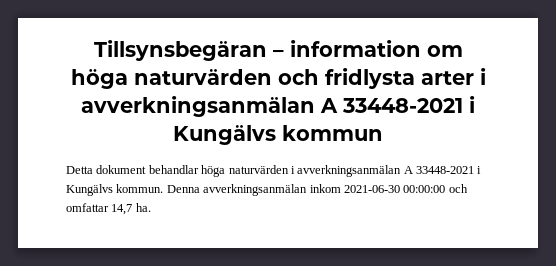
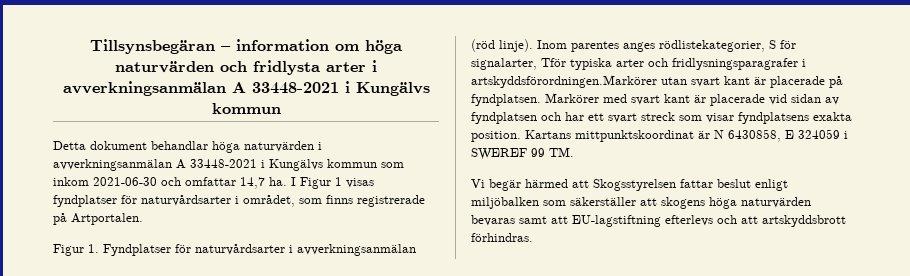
[116,184,308,196] kommun. Denna avverkningsanmälan -> [327,159,404,168] kommun som
[403,185,446,193] 00:00:00 -> (157, 181) none
(151, 207) none -> [291,177,374,189] [53,195,425,207] [53,213,143,225] [53,244,416,256] [471,39,796,52] [471,58,806,70] [471,75,843,88] [471,93,839,106] [471,112,852,124] [471,129,848,142] [471,147,574,160] [471,179,788,191] [471,197,811,209] [471,215,846,227] [471,233,533,242] I Figur 1 visas fyndplatser för naturvårdsarter i området, som finns registrerade på Artportalen. // Figur 1. Fyndplatser för naturvårdsarter i avverkningsanmälan (röd linje). Inom parentes anges rödlistekategorier, S för signalarter, Tför typiska arter och fridlysningsparagrafer i artskyddsförordningen.Markörer utan svart kant är placerade på fyndplatsen. Markörer med svart kant är placerade vid sidan av fyndplatsen och har ett svart streck som visar fyndplatsens exakta position. Kartans mittpunktskoordinat är N 6430858, E 324059 i SWEREF 99 TM. // Vi begär härmed att Skogsstyrelsen fattar beslut enligt miljöbalken som säkerställer att skogens höga naturvärden bevaras samt att EU-lagstiftning efterlevs och att artskyddsbrott förhindras.

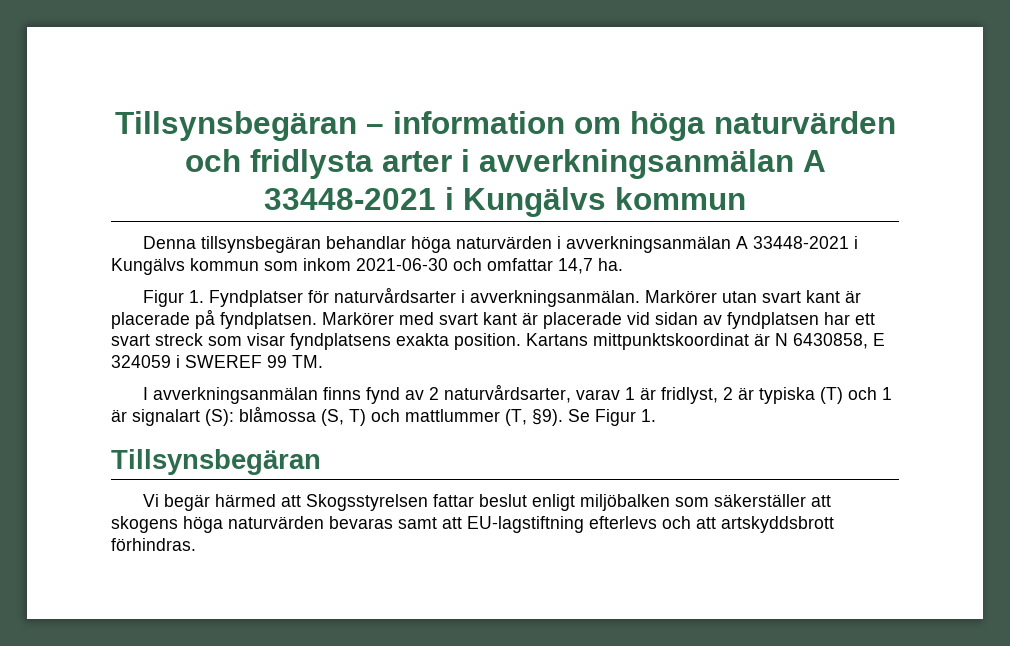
[53,141,147,150] Detta dokument -> [143,236,322,253] Denna tillsynsbegäran
[291,177,374,189] [53,195,425,207] [53,213,143,225] I Figur 1 visas fyndplatser för naturvårdsarter i området, som finns registrerade på Artportalen. -> (623, 264) none
[297,244,416,256] [471,39,796,52] [471,58,806,70] [471,75,657,88] avverkningsanmälan (röd linje). Inom parentes anges rödlistekategorier, S för signalarter, Tför typiska arter och fridlysningsparagrafer i artskyddsförordningen.Markörer -> [470,290,718,307] avverkningsanmälan. Markörer
[541,112,561,121] och -> (819, 320) none
(574, 152) none -> [143,384,893,404] [111,406,656,426] [111,449,321,475] // I avverkningsanmälan finns fynd av 2 naturvårdsarter, varav 1 är fridlyst, 2 är typiska (T) och 1 är signalart (S): blåmossa (S, T) och mattlummer (T, §9). Se Figur 1. // Tillsynsbegäran

